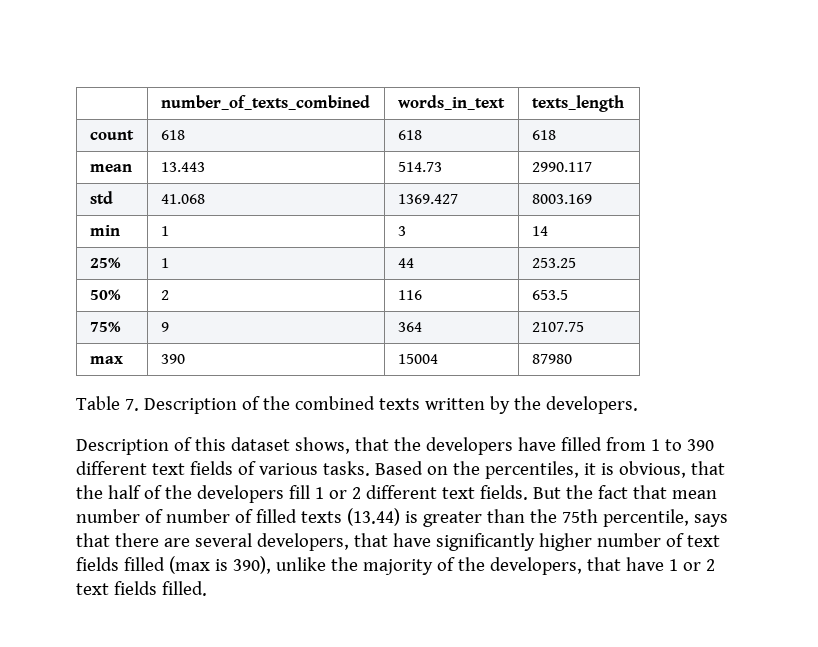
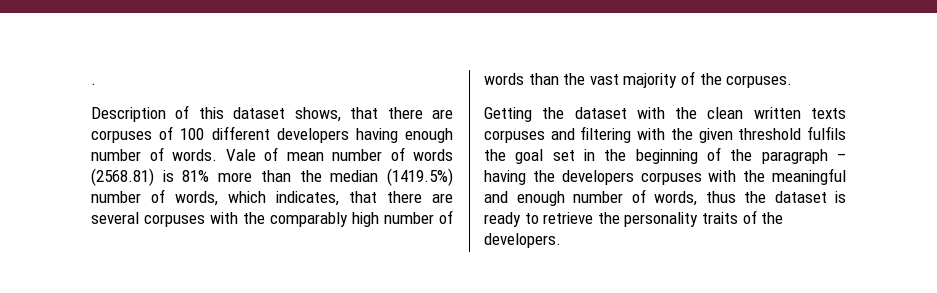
[160,95,370,110] [397,95,505,110] [531,95,624,112] [89,130,134,140] [160,130,185,140] [397,130,422,140] [531,130,556,140] [89,164,132,172] [160,162,205,172] [397,162,442,172] [531,162,592,172] [89,191,113,204] [160,194,205,204] [397,194,458,204] [531,194,592,204] [89,225,120,236] [160,226,169,236] [397,226,406,236] [531,226,548,236] [89,257,121,268] [160,258,169,268] [397,258,414,268] [531,258,576,268] [89,289,121,300] [160,290,169,300] [397,290,422,300] [531,290,568,300] [89,321,121,332] [160,322,169,332] [397,322,422,332] [531,322,584,332] [89,356,123,364] [160,354,185,364] [397,354,438,364] [531,354,572,364] [76,396,638,414] | number_of_texts_combined | words_in_text | texts_length // count | 618 | 618 | 618 // mean | 13.443 | 514.73 | 2990.117 // std | 41.068 | 1369.427 | 8003.169 // min | 1 | 3 | 14 // 25% | 1 | 44 | 253.25 // 50% | 2 | 116 | 653.5 // 75% | 9 | 364 | 2107.75 // max | 390 | 15004 | 87980 // Table 7. Description of the combined texts written by the developers. -> [91,83,96,85] .
[393,437,714,455] [76,461,725,479] [76,485,717,503] [76,508,728,527] [76,533,720,551] [76,556,715,575] [76,581,207,596] the developers have filled from 1 to 390 different text fields of various tasks. Based on the percentiles, it is obvious, that the half of the developers fill 1 or 2 different text fields. But the fact that mean number of number of filled texts (13.44) is greater than the 75th percentile, says that there are several developers, that have significantly higher number of text fields filled (max is 390), unlike the majority of the developers, that have 1 or 2 text fields filled. -> [387,107,453,119] [91,126,453,143] [91,147,453,161] [91,168,454,186] [91,189,453,206] [91,210,453,227] [484,71,793,88] [484,107,846,122] [484,126,846,143] [484,147,846,164] [484,168,846,185] [484,189,846,206] [484,210,784,227] [484,233,561,248] there are corpuses of 100 different developers having enough number of words. Vale of mean number of words (2568.81) is 81% more than the median (1419.5%) number of words, which indicates, that there are several corpuses with the comparably high number of words than the vast majority of the corpuses. // Getting the dataset with the clean written texts corpuses and filtering with the given threshold fulfils the goal set in the beginning of the paragraph – having the developers corpuses with the meaningful and enough number of words, thus the dataset is ready to retrieve the personality traits of the developers.

